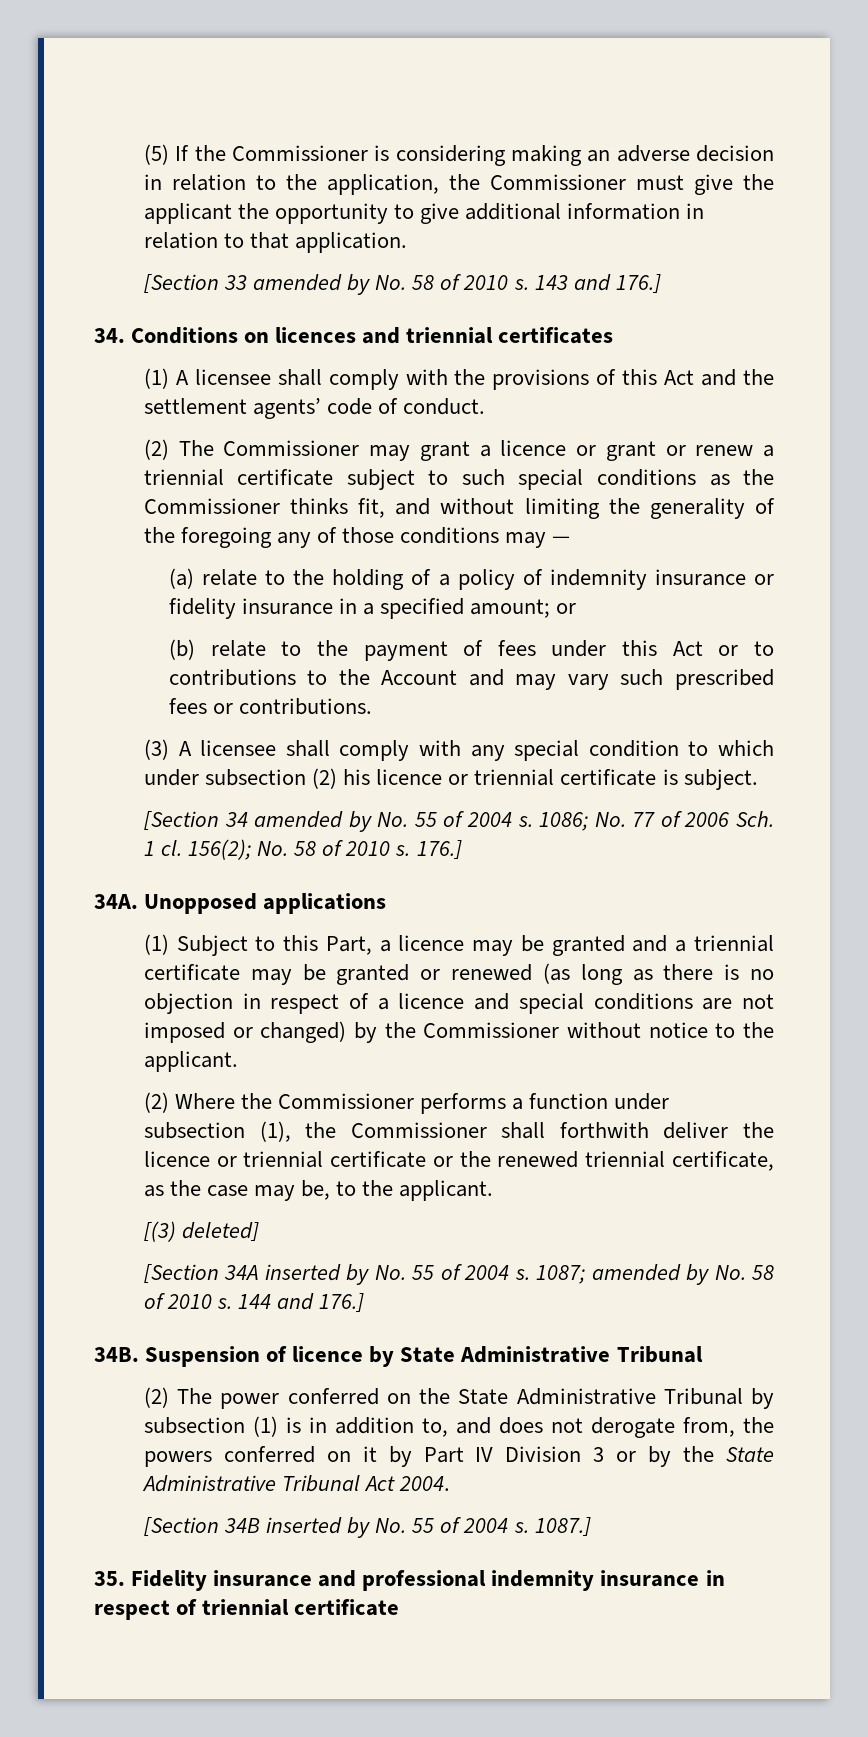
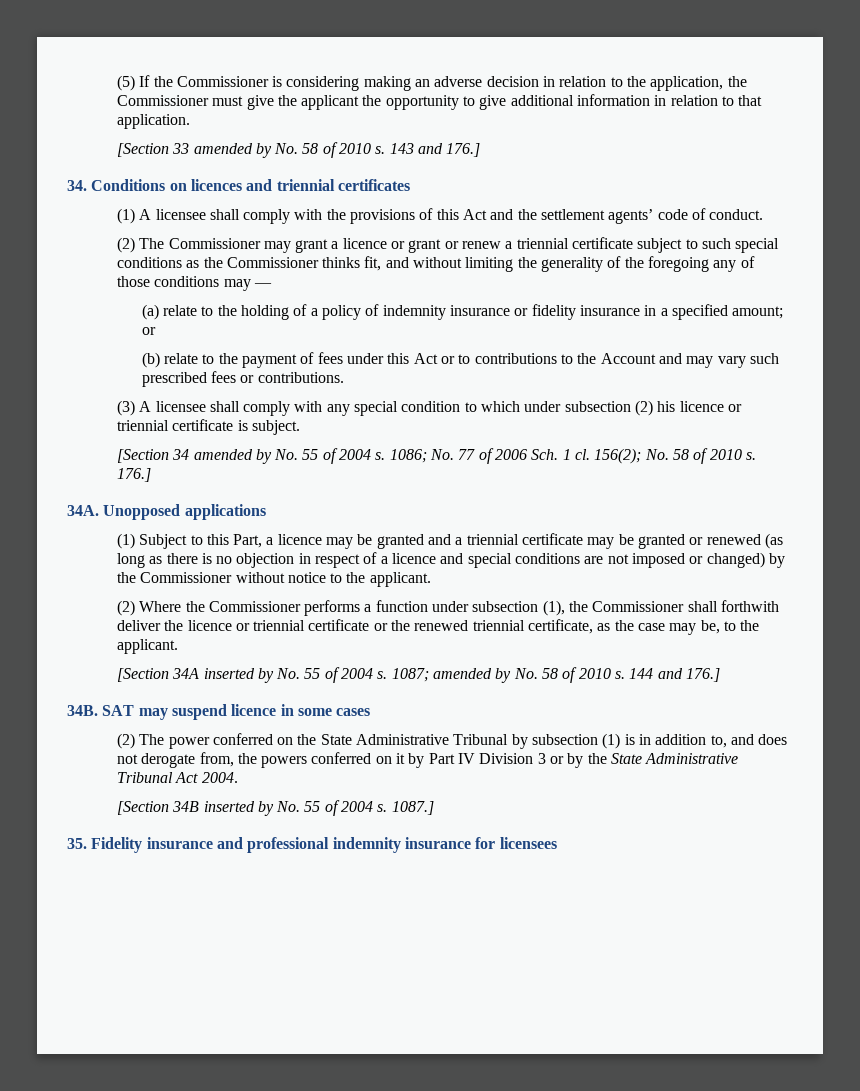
[143,1221,260,1242] // [(3) deleted] -> (178, 646) none
[145,1346,703,1367] Suspension of licence by State Administrative Tribunal -> [102,704,371,720] SAT may suspend licence in some cases
[705,1570,725,1586] [94,1599,400,1620] in respect of triennial certificate -> [475,837,557,849] for licensees

